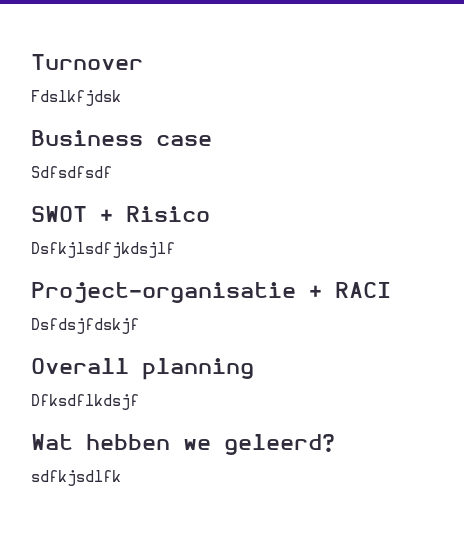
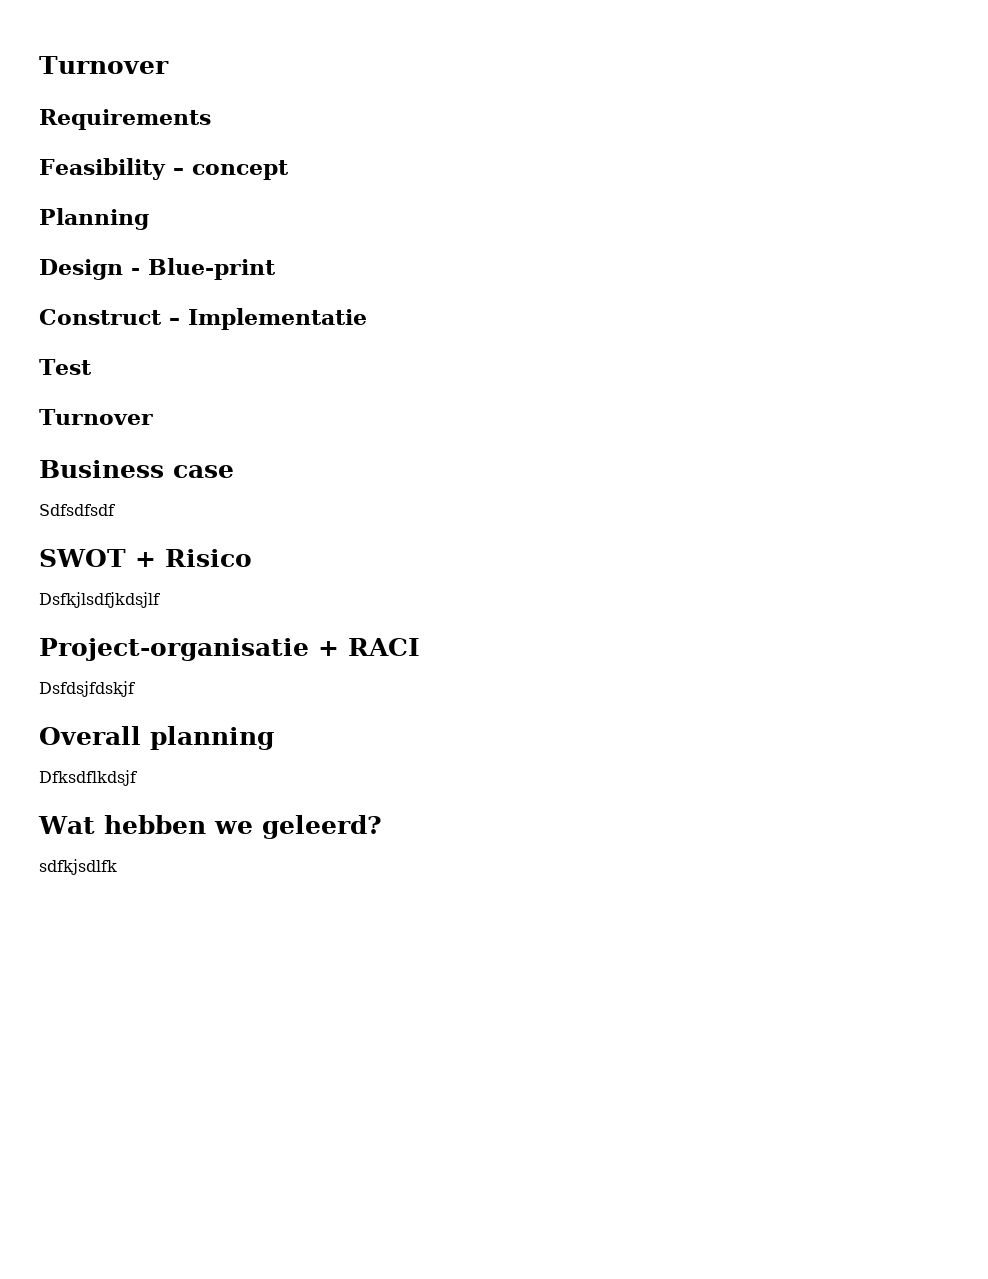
[31,54,143,70] [31,90,121,106] Turnover // Fdslkfjdsk -> [39,56,169,74] [39,109,211,130] [39,158,289,180] [39,208,149,230] [39,258,276,280] [39,308,367,330] [39,359,92,375] [39,409,153,425] Turnover // Requirements // Feasibility – concept // Planning // Design - Blue-print // Construct – Implementatie // Test // Turnover

